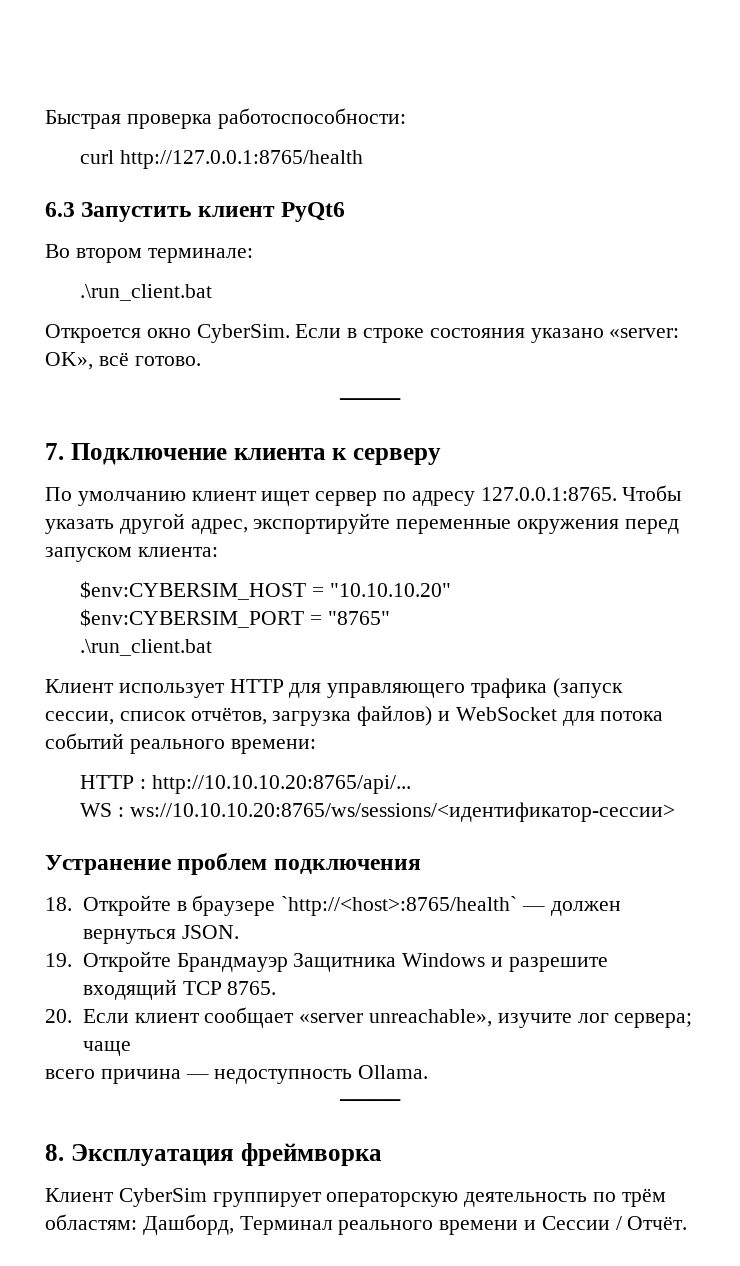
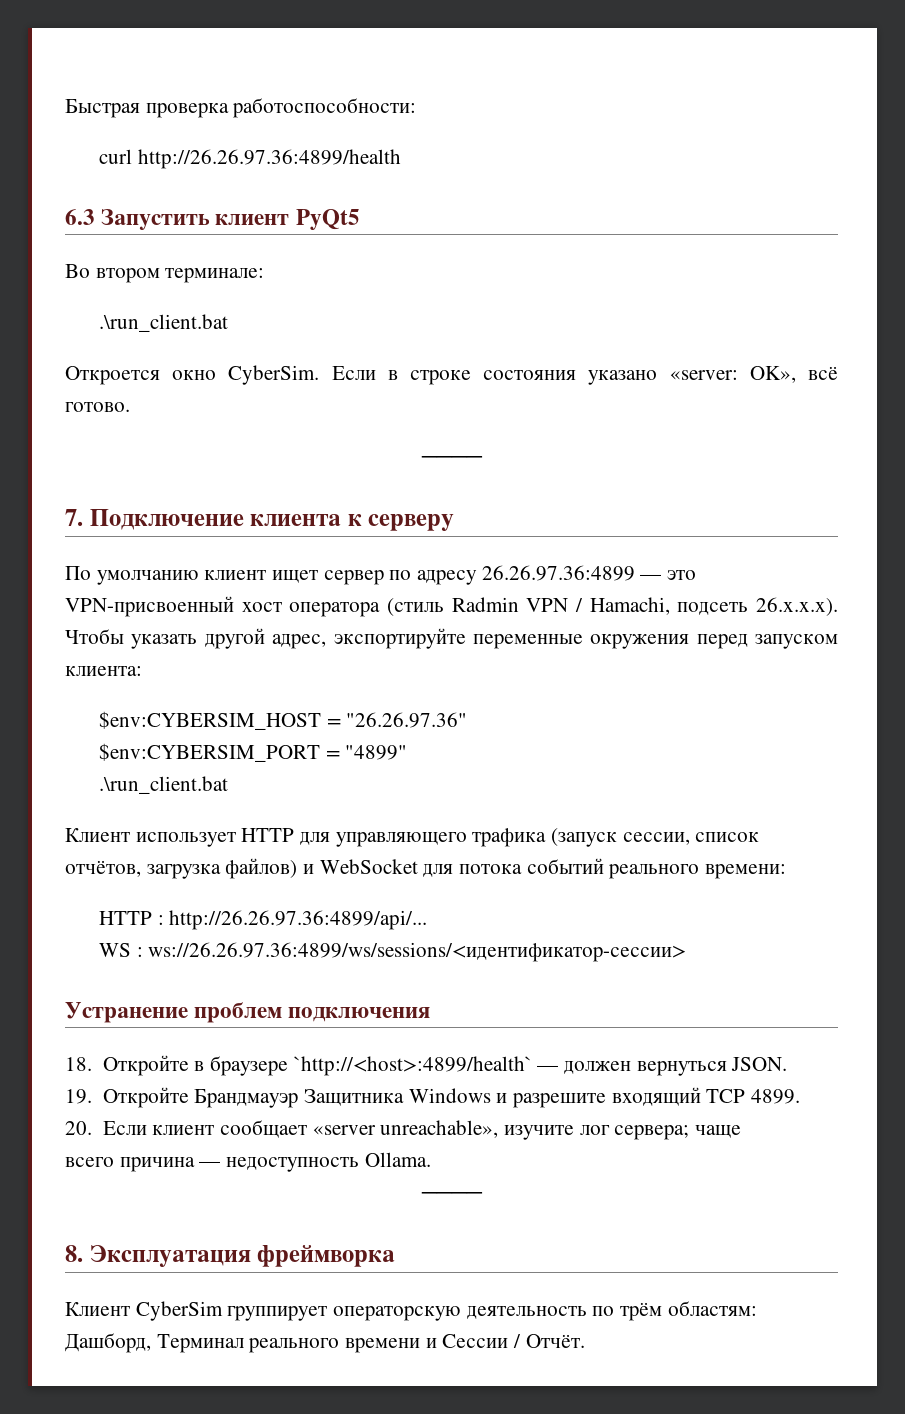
[119,150,363,169] http://127.0.0.1:8765/health -> [137,149,401,169] http://26.26.97.36:4899/health
[281,202,346,222] PyQt6 -> [295,209,360,230] PyQt5
[480,487,617,501] 127.0.0.1:8765. -> [481,565,697,581] [65,596,838,617] 26.26.97.36:4899 — это VPN-присвоенный хост оператора (стиль Radmin VPN / Hamachi, подсеть 26.x.x.x).
[329,583,451,597] "10.10.10.20" -> [346,712,468,728] "26.26.97.36"
[327,611,390,625] "8765" -> [345,745,408,760] "4899"
[151,775,411,794] http://10.10.10.20:8765/api/... -> [169,910,428,930] http://26.26.97.36:4899/api/...
[129,802,675,822] ws://10.10.10.20:8765/ws/sessions/<идентификатор-сессии> -> [148,942,687,962] ws://26.26.97.36:4899/ws/sessions/<идентификатор-сессии>
[281,896,518,916] `http://<host>:8765/health` -> [293,1056,532,1076] `http://<host>:4899/health`
[227,981,277,995] 8765. -> [750,1089,800,1104] 4899.

